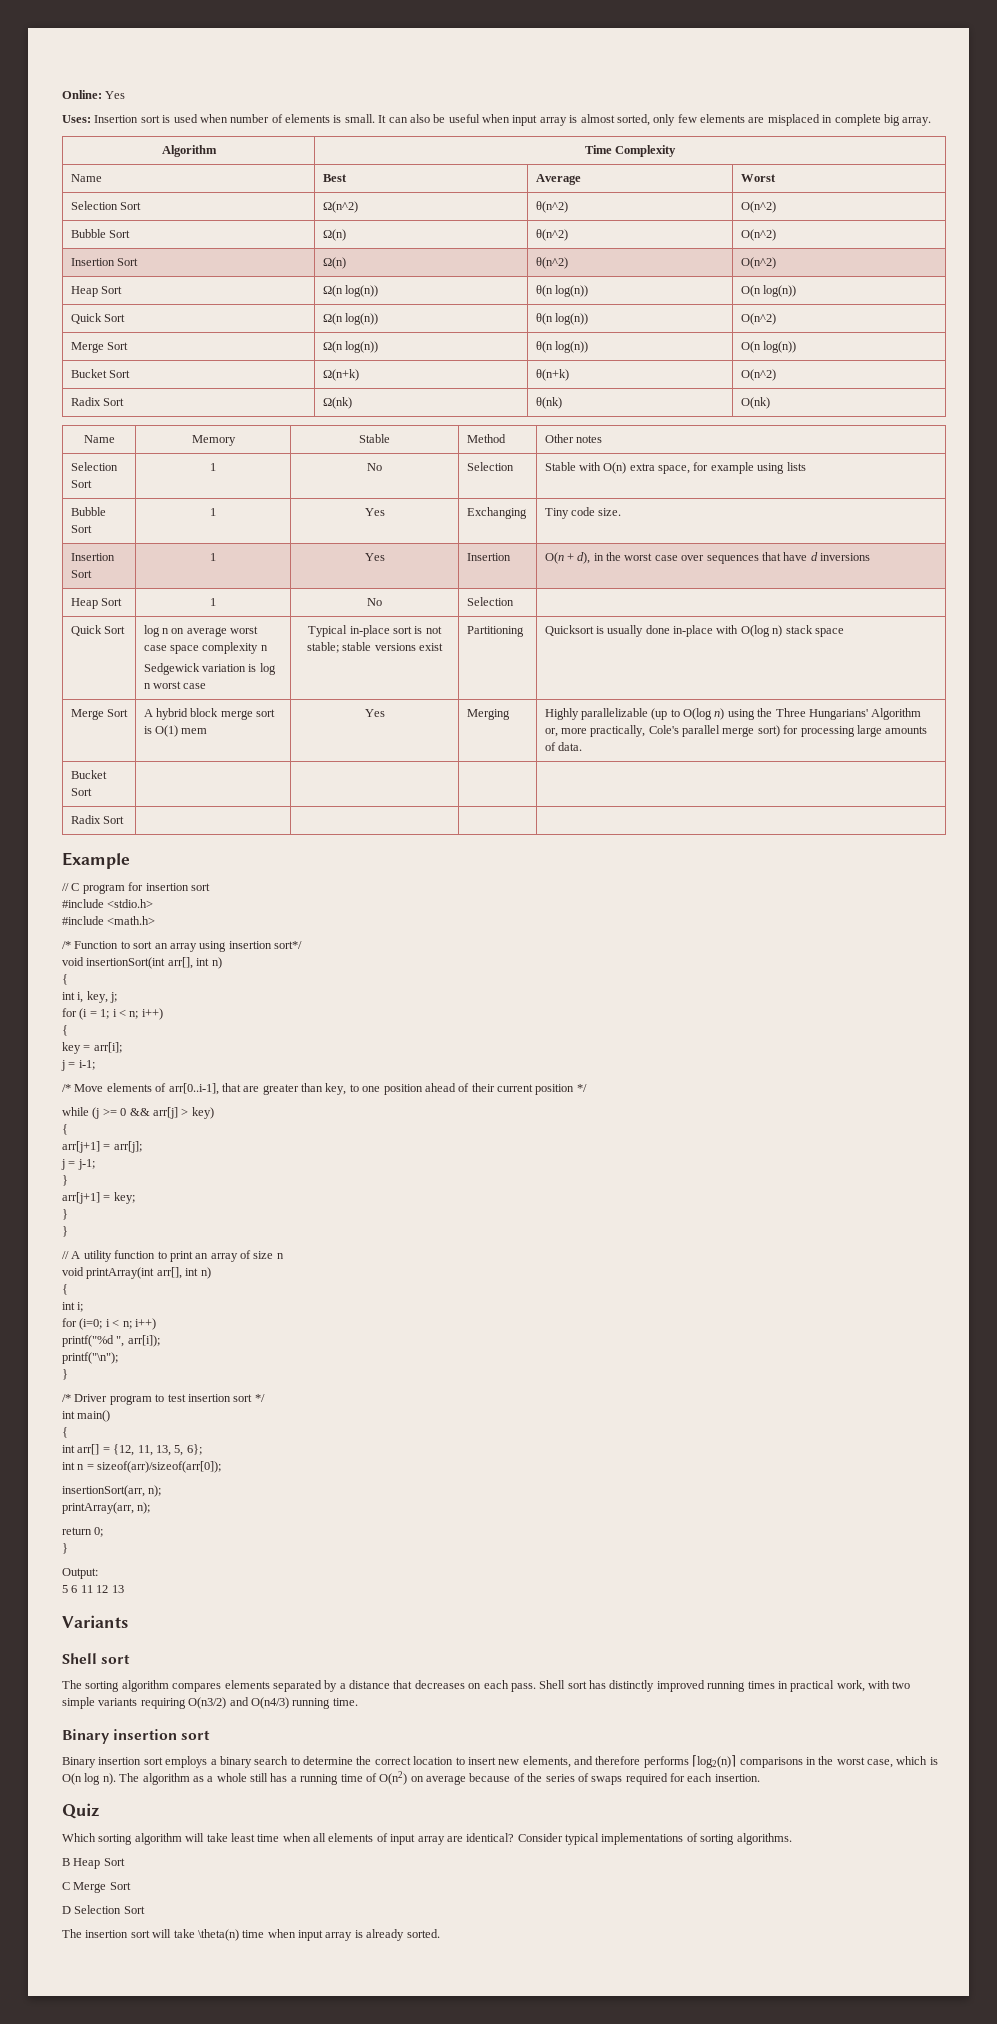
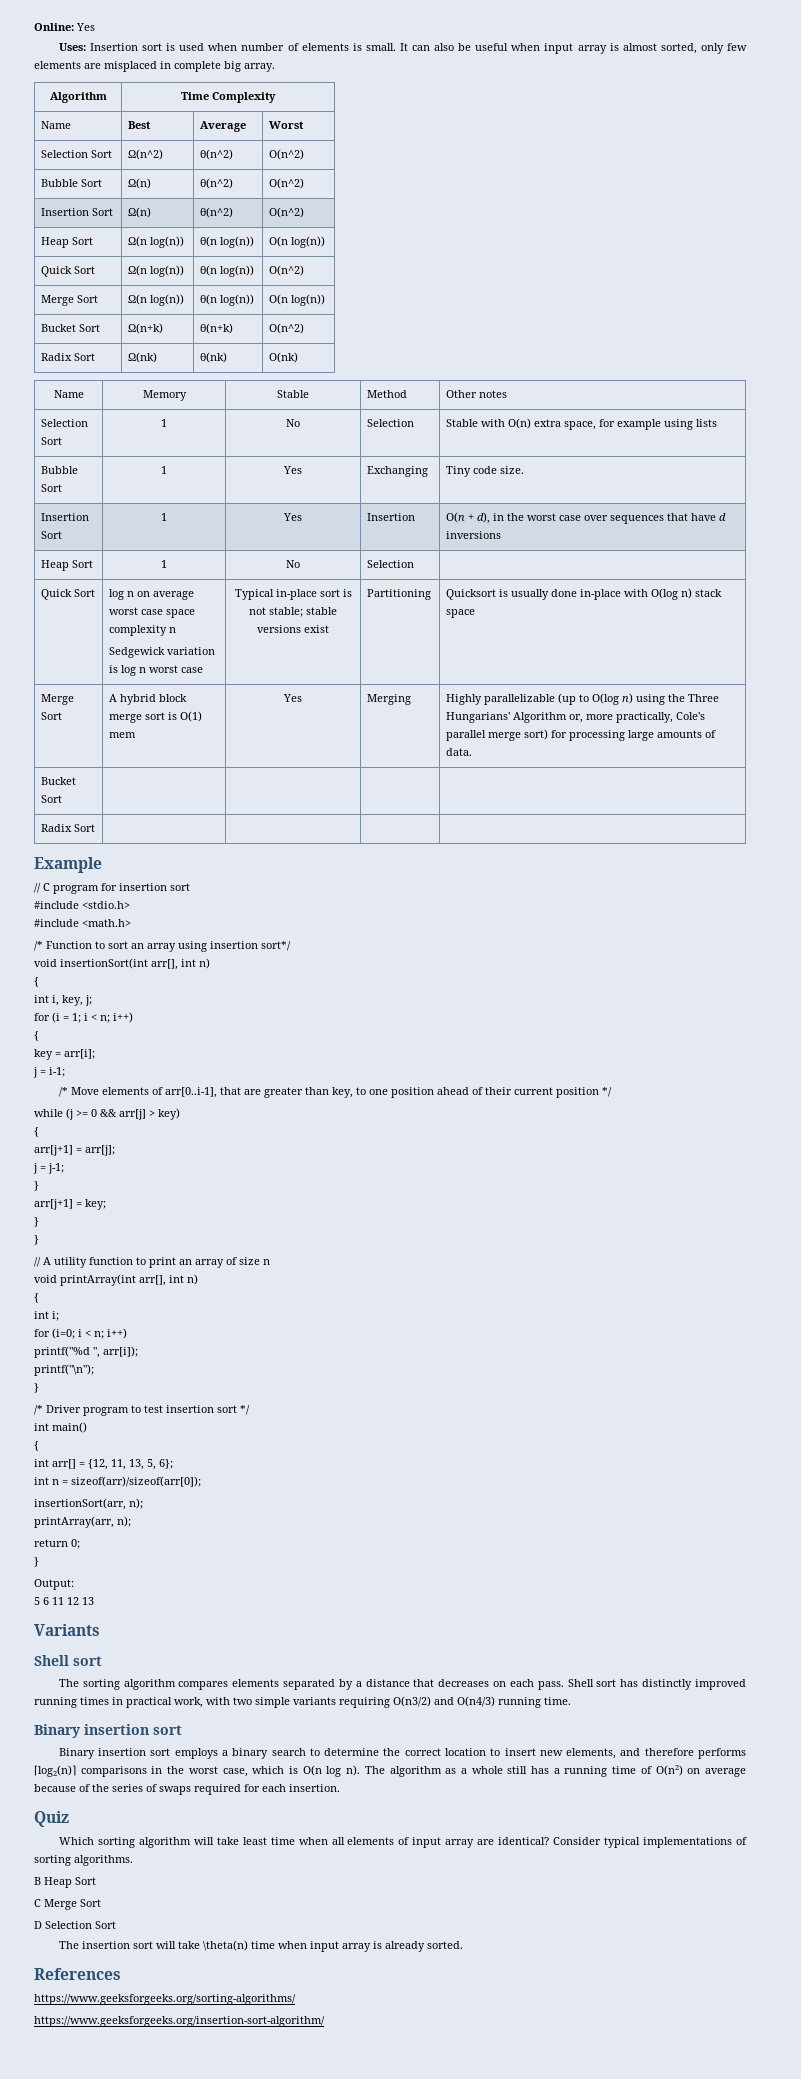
(440, 1933) none -> [34,1968,121,1980] [34,1994,296,2005] [34,2016,325,2027] // References // https://www.geeksforgeeks.org/sorting-algorithms/ // https://www.geeksforgeeks.org/insertion-sort-algorithm/

